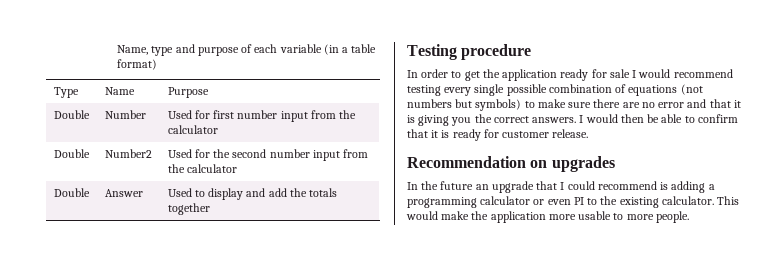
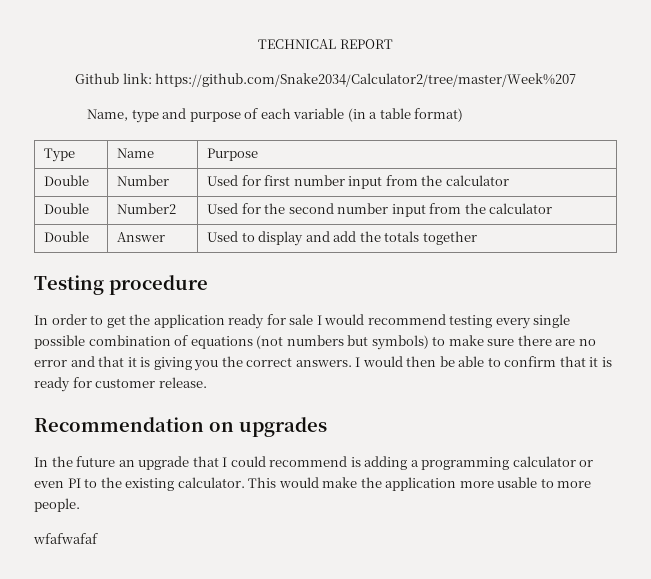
(117, 50) none -> [258,39,393,49] [74,73,577,87] TECHNICAL REPORT // Github link: https://github.com/Snake2034/Calculator2/tree/master/Week%207 //
(689, 217) none -> [33,533,98,544] // wfafwafaf

